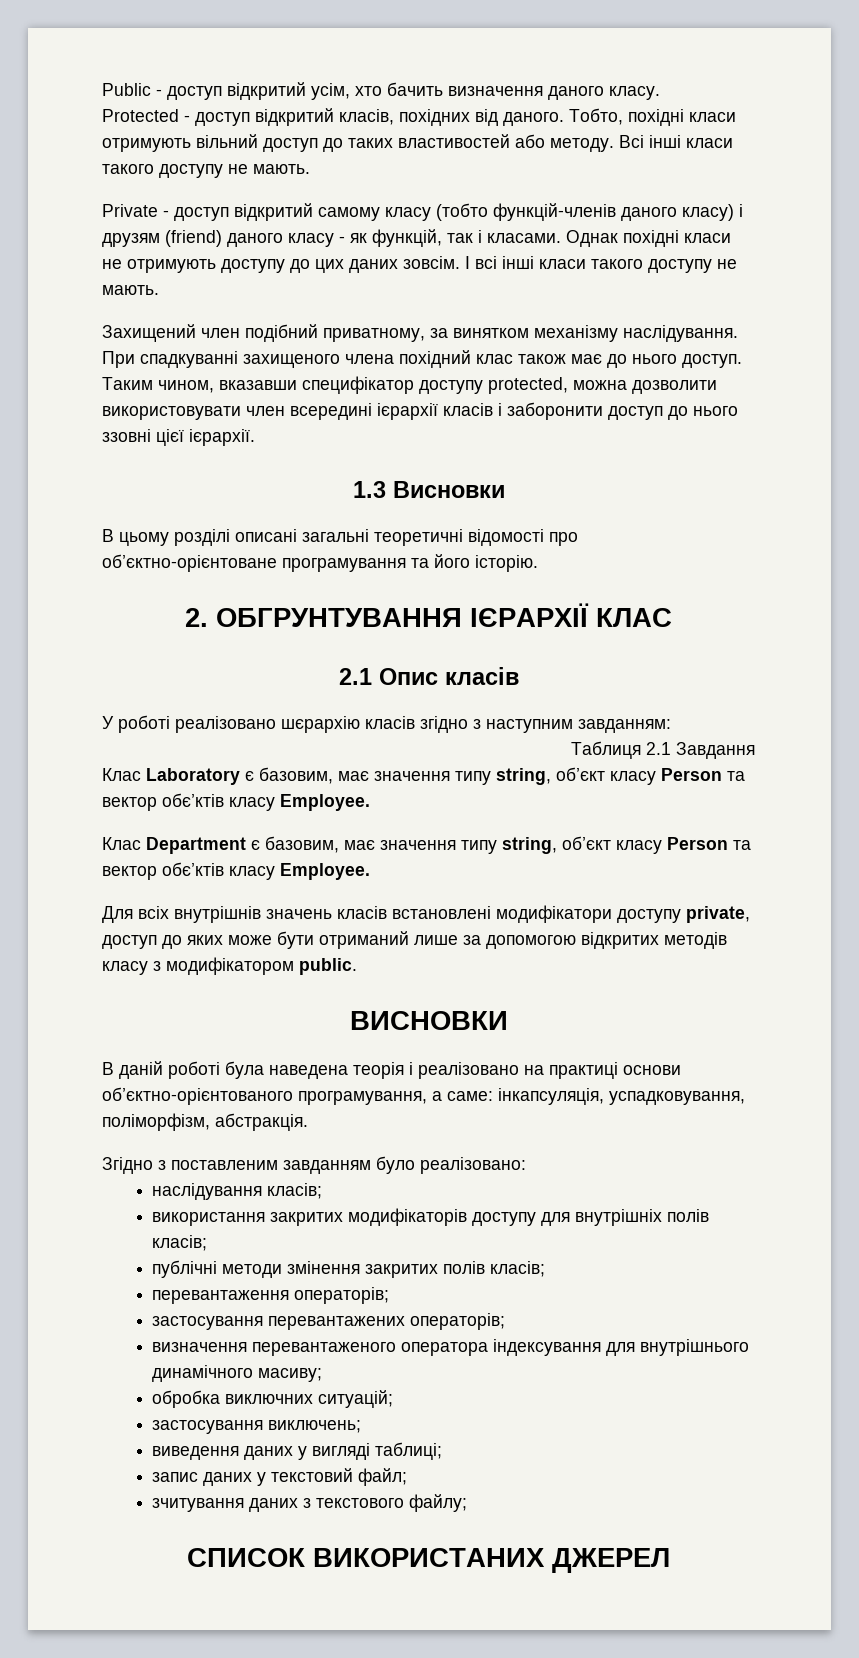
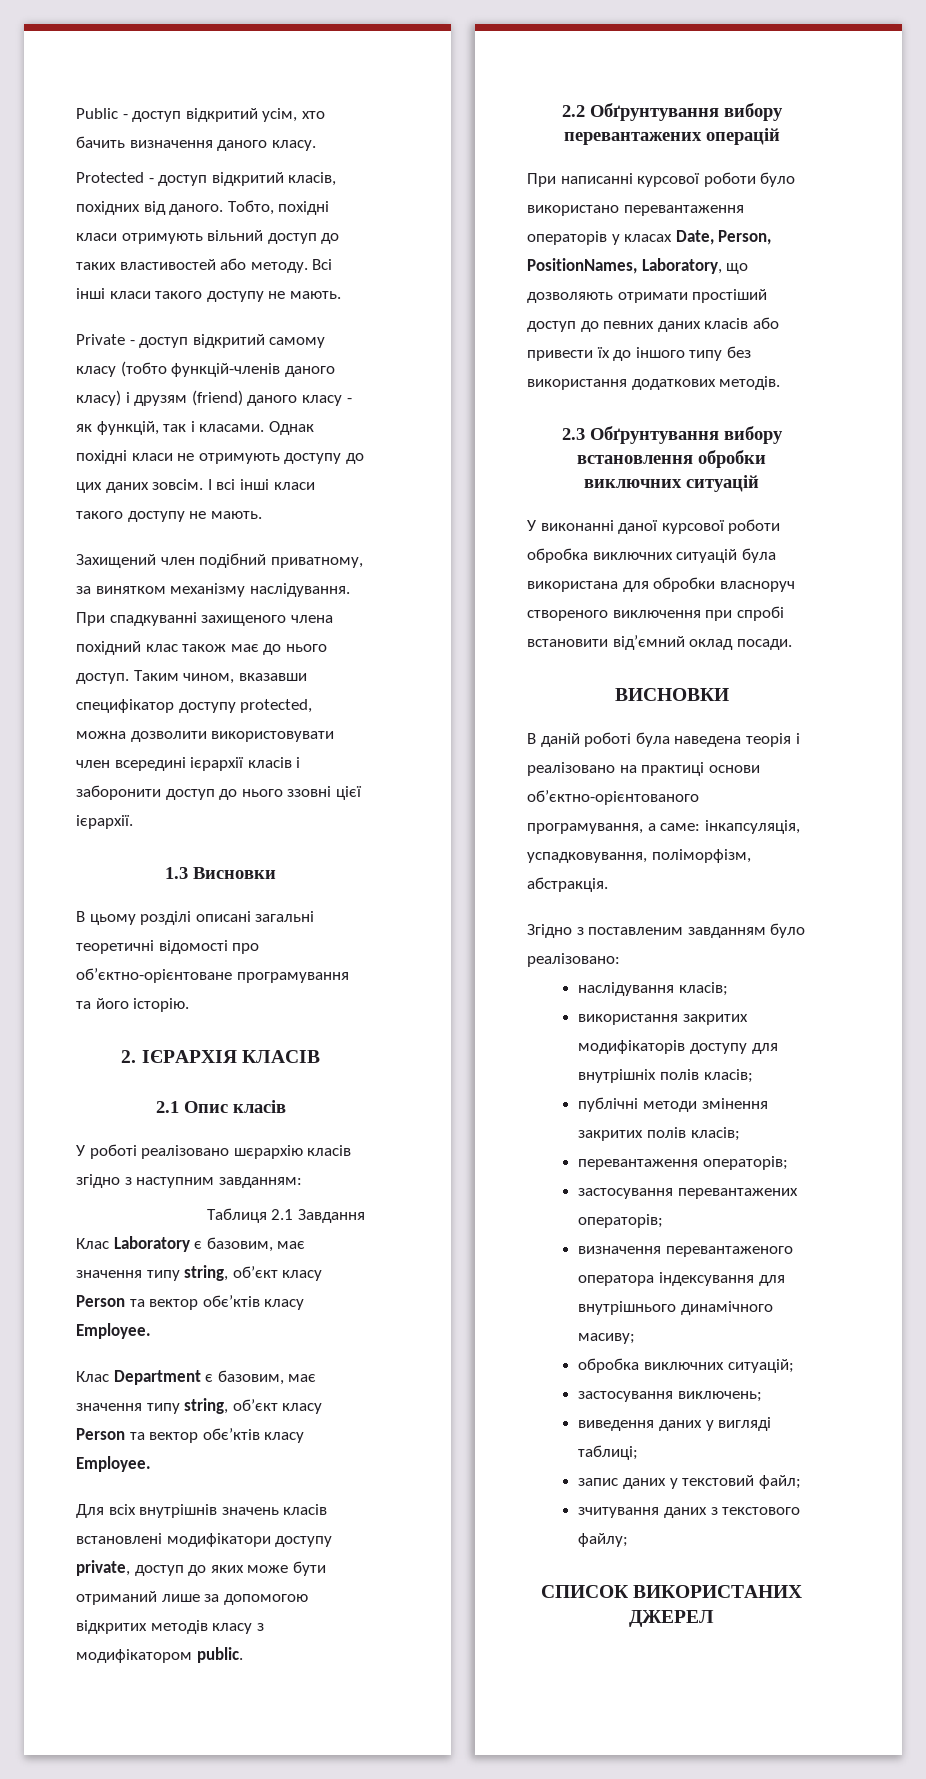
[216,603,672,627] ОБГРУНТУВАННЯ ІЄРАРХІЇ КЛАС -> [141,1050,320,1063] ІЄРАРХІЯ КЛАСІВ
(357, 966) none -> [561,103,783,121] [563,128,780,145] [527,172,796,187] [527,205,744,216] [527,230,772,245] [527,258,749,274] [527,289,768,303] [527,317,779,332] [527,346,751,361] [527,376,781,390] [561,426,783,444] [577,450,766,468] [584,475,759,492] [527,519,781,534] [527,548,776,563] [527,577,795,592] [527,606,784,621] [527,635,792,650] // 2.2 Обґрунтування вибору перевантажених операцій // При написанні курсової роботи було використано перевантаження операторів у класах Date, Person, PositionNames, Laboratory, що дозволяють отримати простіший доступ до певних даних класів або привести їх до іншого типу без використання додаткових методів. // 2.3 Обґрунтування вибору встановлення обробки виключних ситуацій // У виконанні даної курсової роботи обробка виключних ситуацій була використана для обробки власноруч створеного виключення при спробі встановити від’ємний оклад посади.

